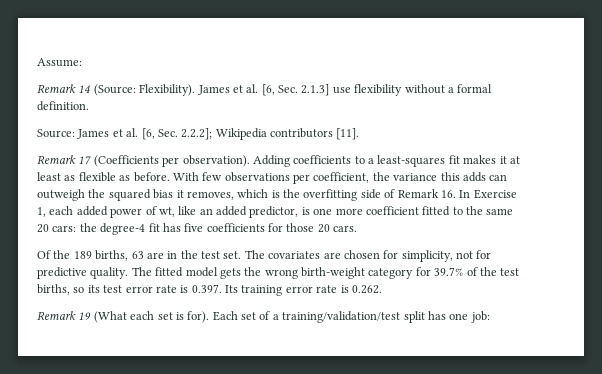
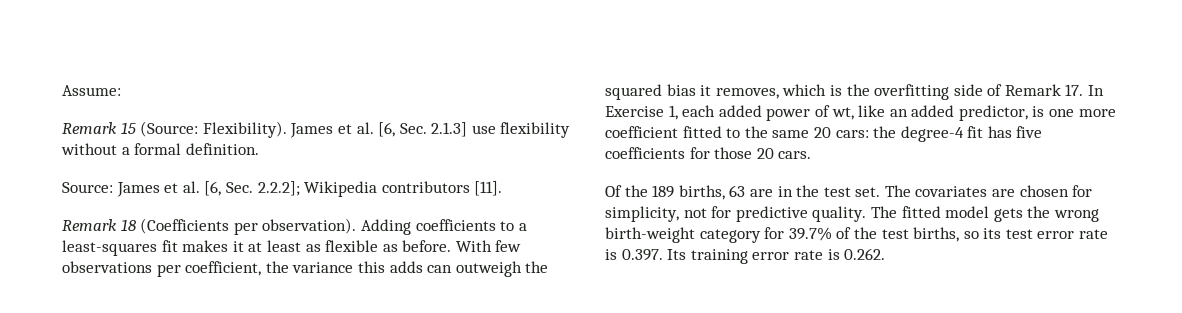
[78,85,91,93] 14 -> [120,122,136,134] 15
[78,156,92,165] 17 -> [120,219,136,231] 18
[440,190,456,198] 16. -> [1065,84,1084,96] 17.
[37,311,490,323] // Remark 19 (What each set is for). Each set of a training/validation/test split has one job: -> (886, 254) none

